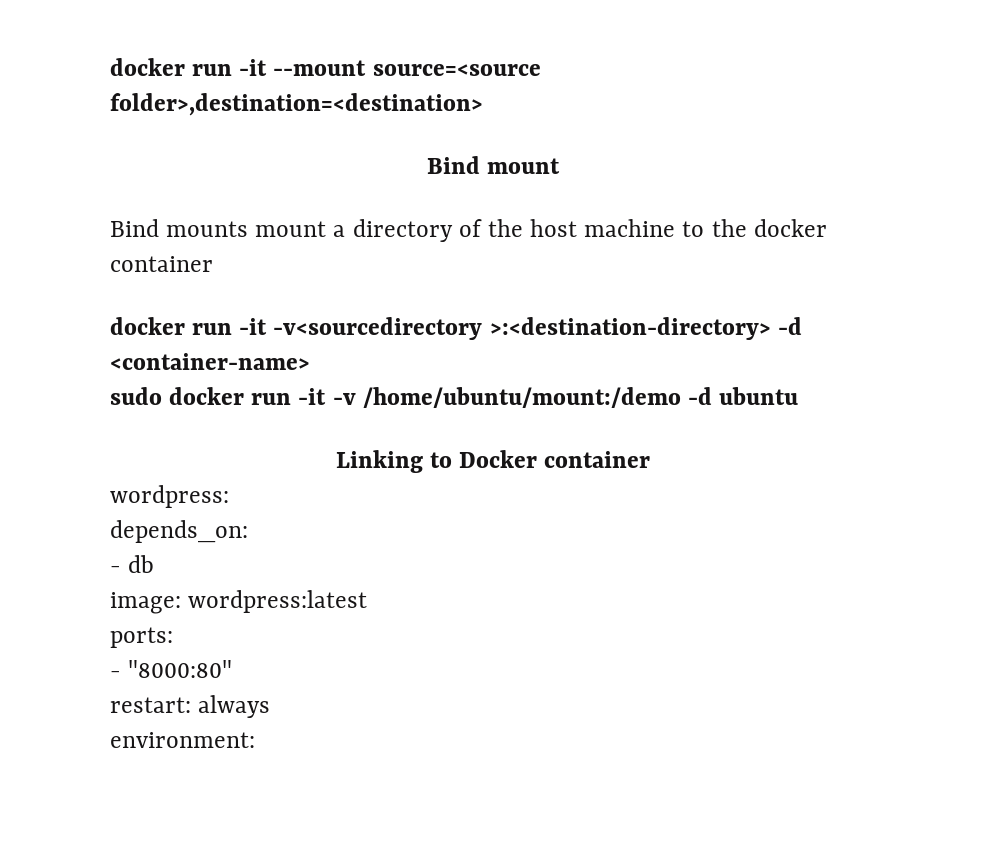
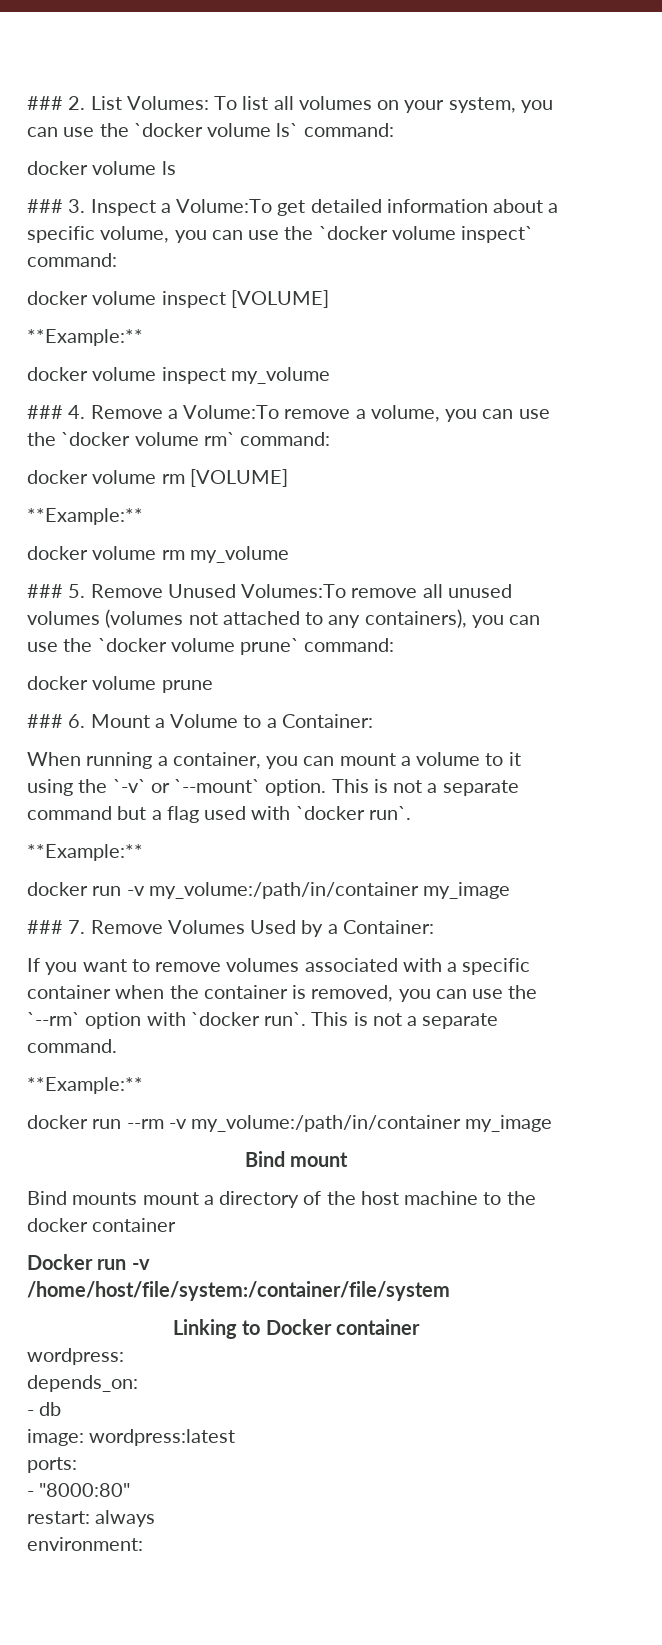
[110,58,541,76] [110,93,483,116] docker run -it --mount source=<source folder>,destination=<destination> -> [27,96,553,113] [27,123,394,137] [27,161,176,175] [27,199,559,216] [27,226,534,243] [27,253,117,267] [27,290,329,308] [27,329,143,346] [27,367,330,384] [27,405,550,422] [27,432,331,446] [27,469,288,487] [27,508,143,525] [27,546,289,563] [27,584,512,598] [27,609,541,628] [27,638,395,655] [27,676,213,693] [27,714,373,728] [27,752,521,769] [27,779,519,796] [27,806,411,823] [27,844,143,861] [27,882,511,899] [27,920,434,937] [27,958,531,975] [27,985,538,1002] [27,1012,499,1029] [27,1039,117,1053] [27,1077,143,1094] [27,1115,553,1132] ### 2. List Volumes: To list all volumes on your system, you can use the `docker volume ls` command: // docker volume ls // ### 3. Inspect a Volume:To get detailed information about a specific volume, you can use the `docker volume inspect` command: // docker volume inspect [VOLUME] // **Example:** // docker volume inspect my_volume // ### 4. Remove a Volume:To remove a volume, you can use the `docker volume rm` command: // docker volume rm [VOLUME] // **Example:** // docker volume rm my_volume // ### 5. Remove Unused Volumes:To remove all unused volumes (volumes not attached to any containers), you can use the `docker volume prune` command: // docker volume prune // ### 6. Mount a Volume to a Container: // When running a container, you can mount a volume to it using the `-v` or `--mount` option. This is not a separate command but a flag used with `docker run`. // **Example:** // docker run -v my_volume:/path/in/container my_image // ### 7. Remove Volumes Used by a Container: // If you want to remove volumes associated with a specific container when the container is removed, you can use the `--rm` option with `docker run`. This is not a separate command. // **Example:** // docker run --rm -v my_volume:/path/in/container my_image
[110,317,802,340] [110,353,310,370] [110,387,799,408] docker run -it -v<sourcedirectory >:<destination-directory> -d <container-name> // sudo docker run -it -v /home/ubuntu/mount:/demo -d ubuntu -> [27,1254,150,1270] [27,1281,450,1301] Docker run -v /home/host/file/system:/container/file/system

